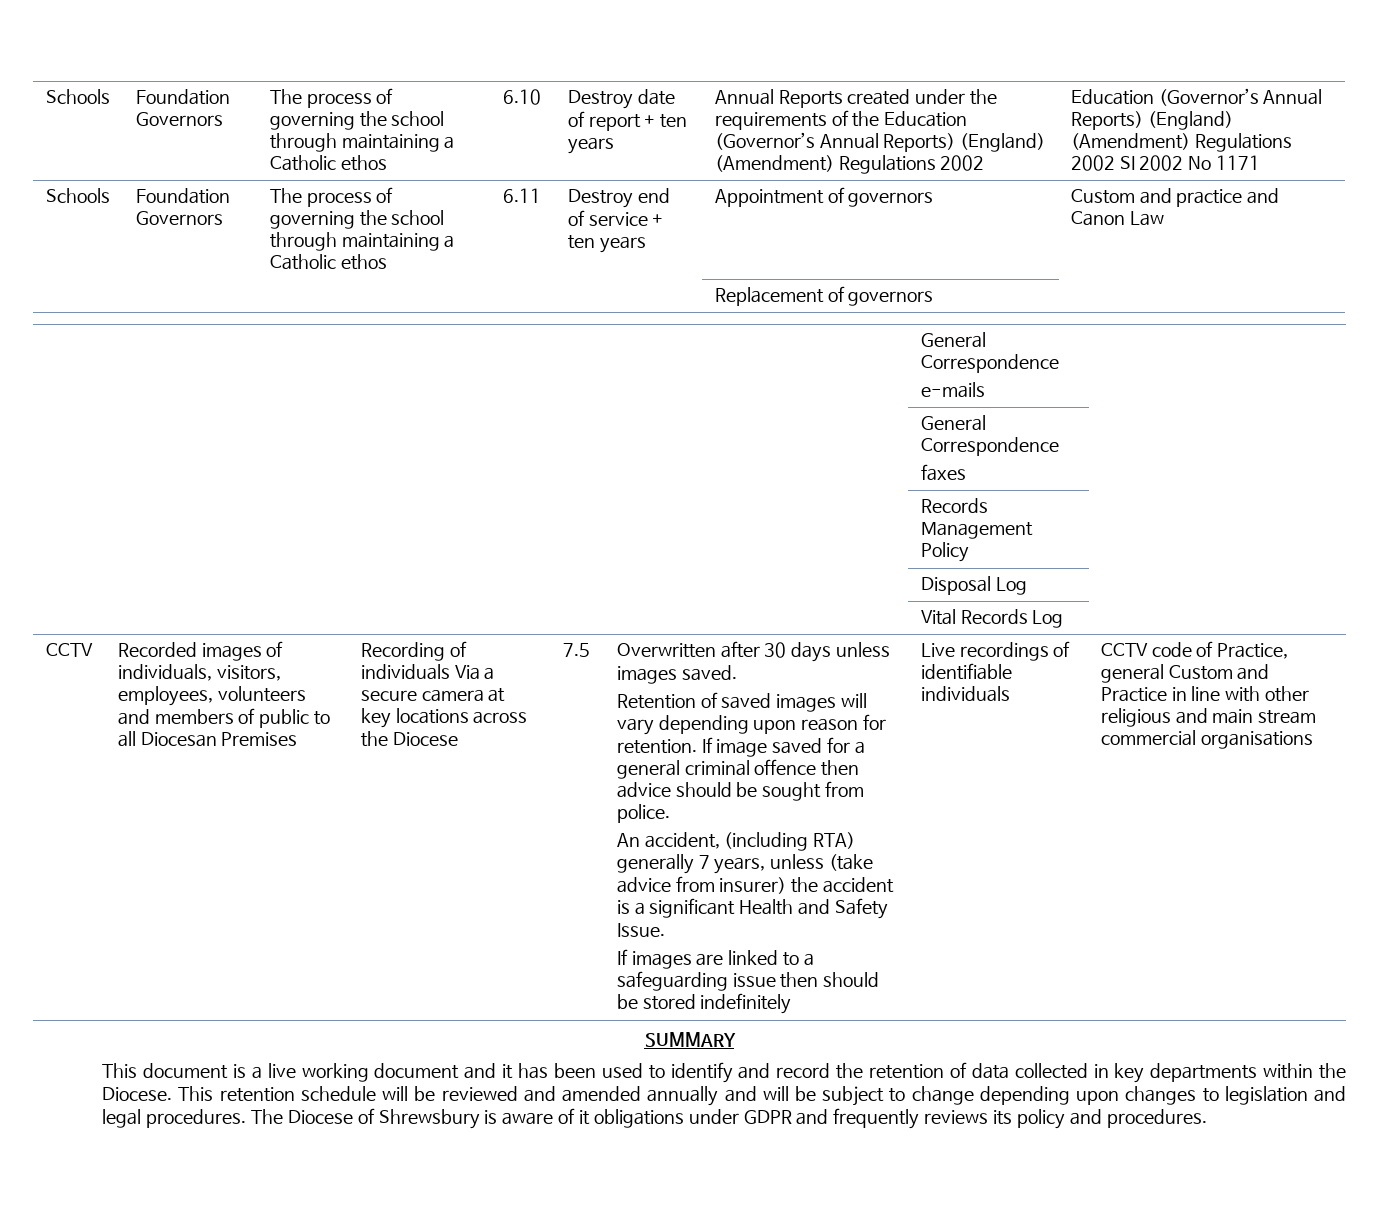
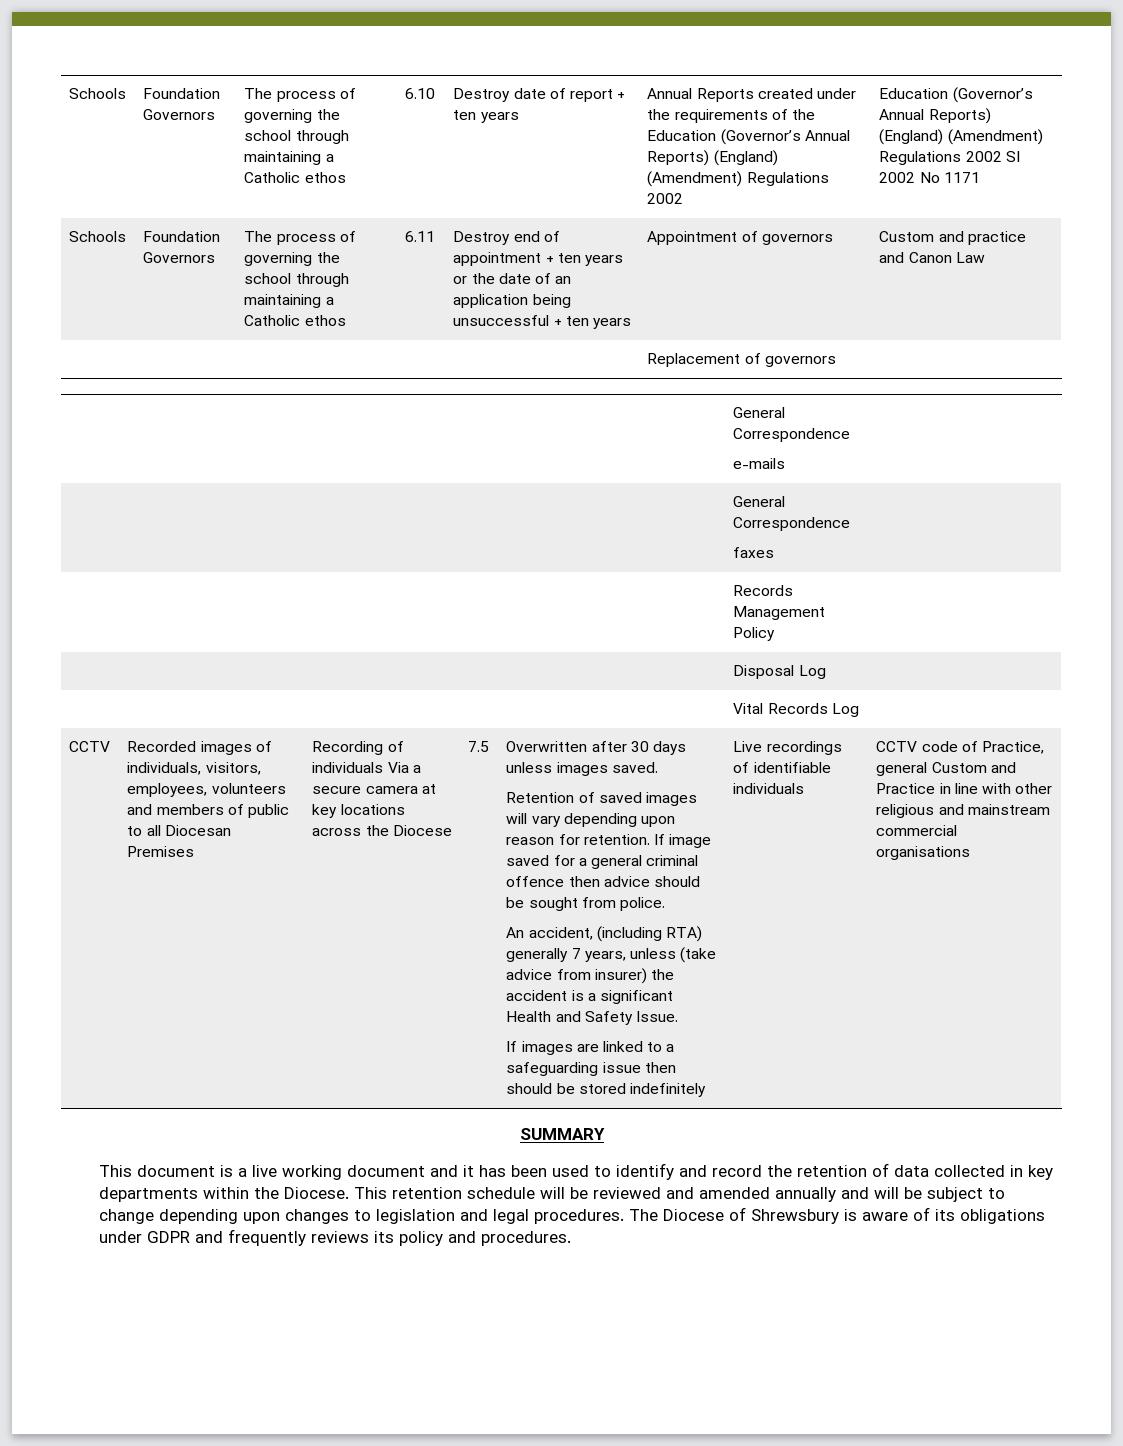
[588,212,648,226] service -> [453,252,623,266] [453,273,572,284] [453,294,571,308] [453,315,550,326] appointment + ten years or the date of an application being unsuccessful
[1212,709,1317,724] main stream -> [967,804,1050,815] mainstream
[578,1110,590,1125] it -> [935,1209,956,1221] its

